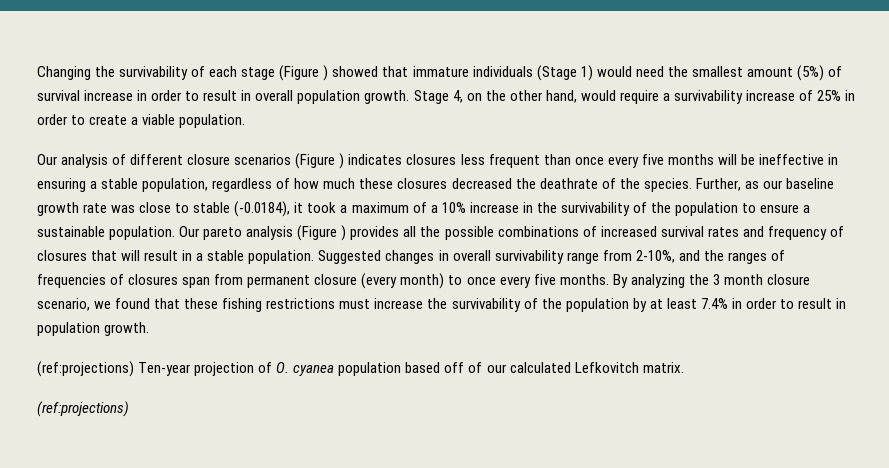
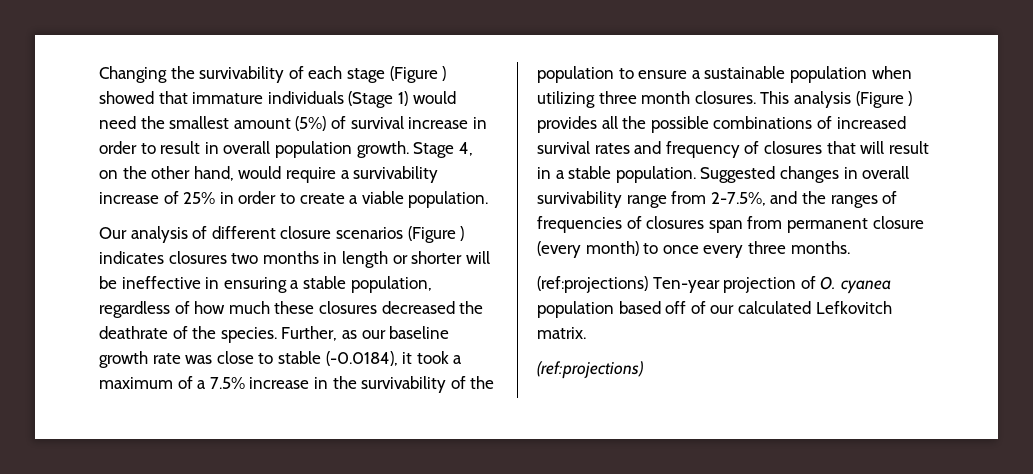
[460,154,714,168] less frequent than once every five months -> [231,251,463,268] two months in length or shorter
[441,202,466,213] 10% -> [209,377,245,389] 7.5%
[109,226,243,240] population. Our pareto -> [789,66,912,83] [537,91,790,108] population when utilizing three month closures. This
[635,250,675,263] 2-10%, -> [710,192,766,206] 2-7.5%,
[533,274,556,285] five -> [747,241,786,254] three
[612,274,810,288] [37,298,847,312] [37,322,150,336] By analyzing the 3 month closure scenario, we found that these fishing restrictions must increase the survivability of the population by at least 7.4% in order to result in population growth. -> (850, 247) none

